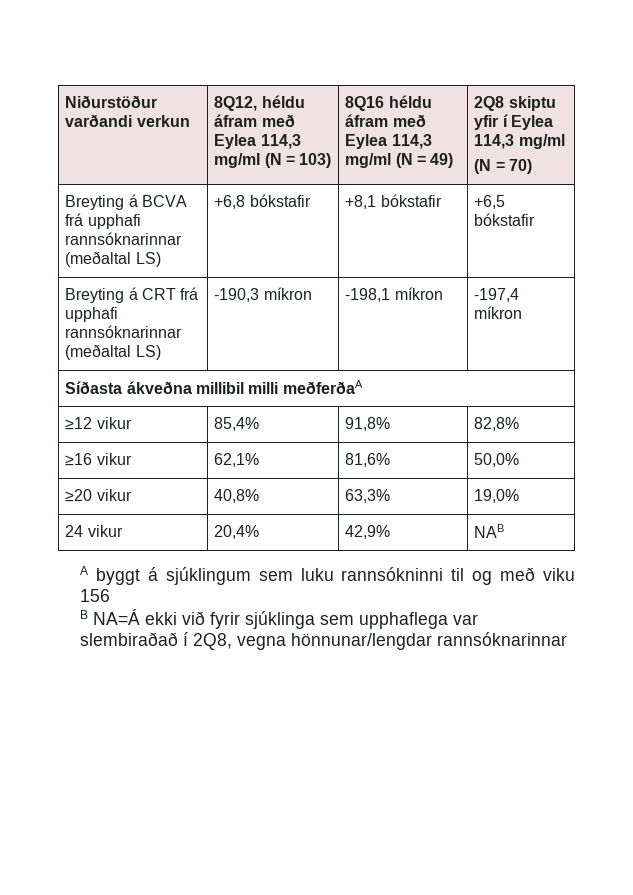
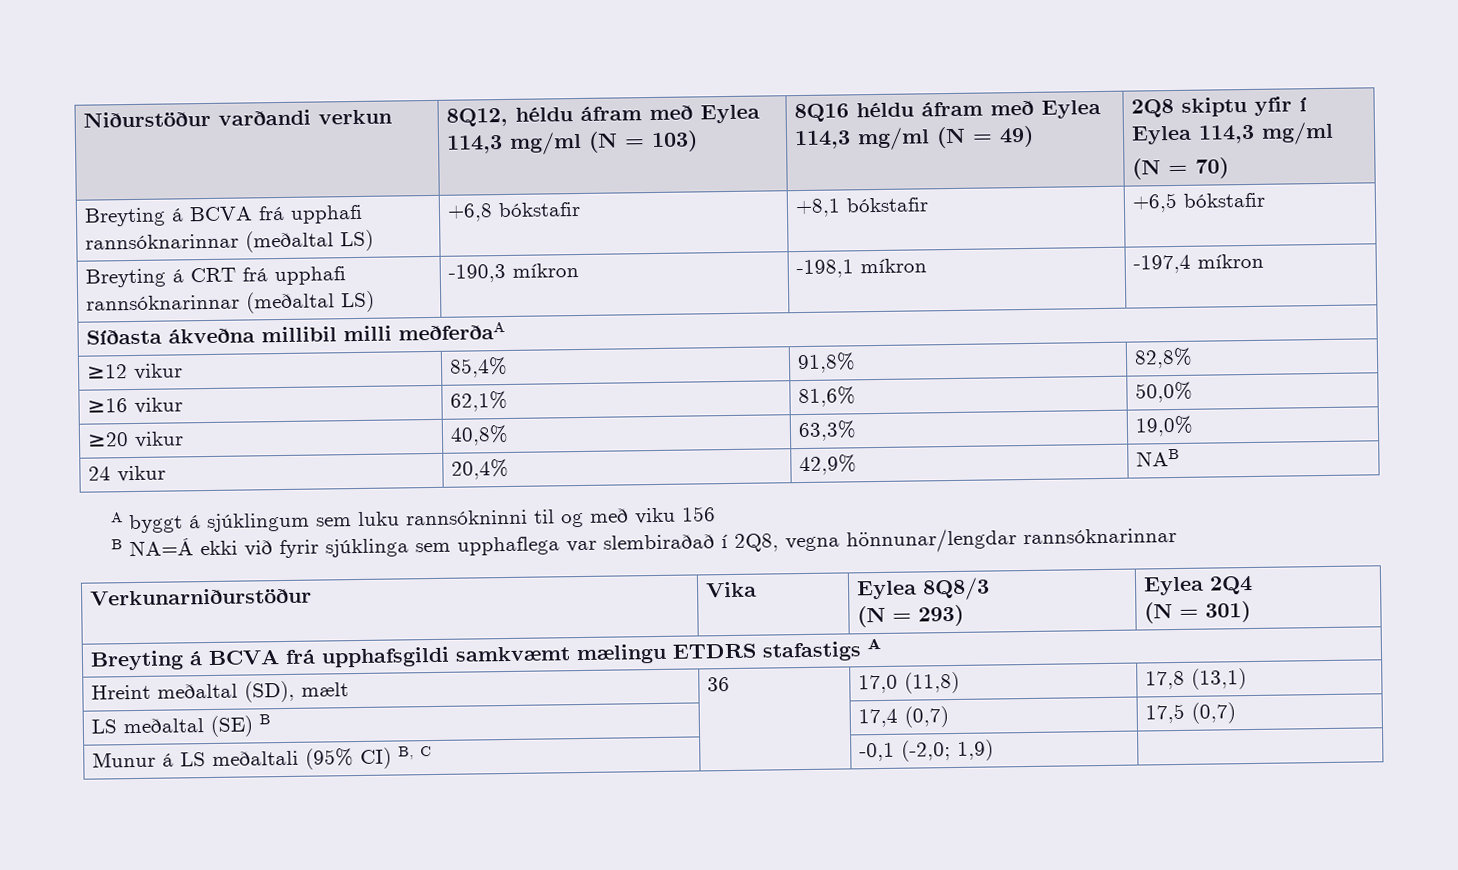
(568, 639) none -> [89,587,312,606] [704,581,757,598] [855,577,990,601] [856,604,964,628] [1142,575,1253,596] [1143,601,1251,624] [89,637,881,671] [90,680,349,703] [706,677,730,692] [857,671,960,694] [1144,668,1247,690] [90,714,271,738] [857,706,949,728] [1144,702,1236,724] [91,746,432,770] [858,739,994,762] // Verkunarniðurstöður | Vika | Eylea 8Q8/3 // (N = 293) | Eylea 2Q4 // (N = 301) // Breyting á BCVA frá upphafsgildi samkvæmt mælingu ETDRS stafastigs A // Hreint meðaltal (SD), mælt | 36 | 17,0 (11,8) | 17,8 (13,1) // LS meðaltal (SE) B | | 17,4 (0,7) | 17,5 (0,7) // Munur á LS meðaltali (95% CI) B, C | | -0,1 (-2,0; 1,9) |

